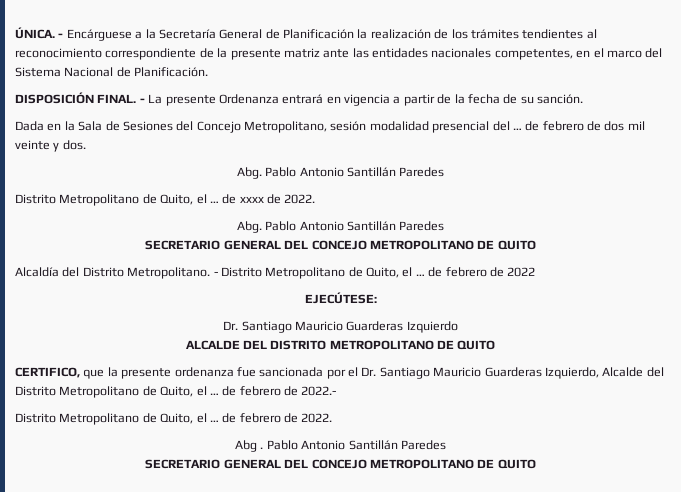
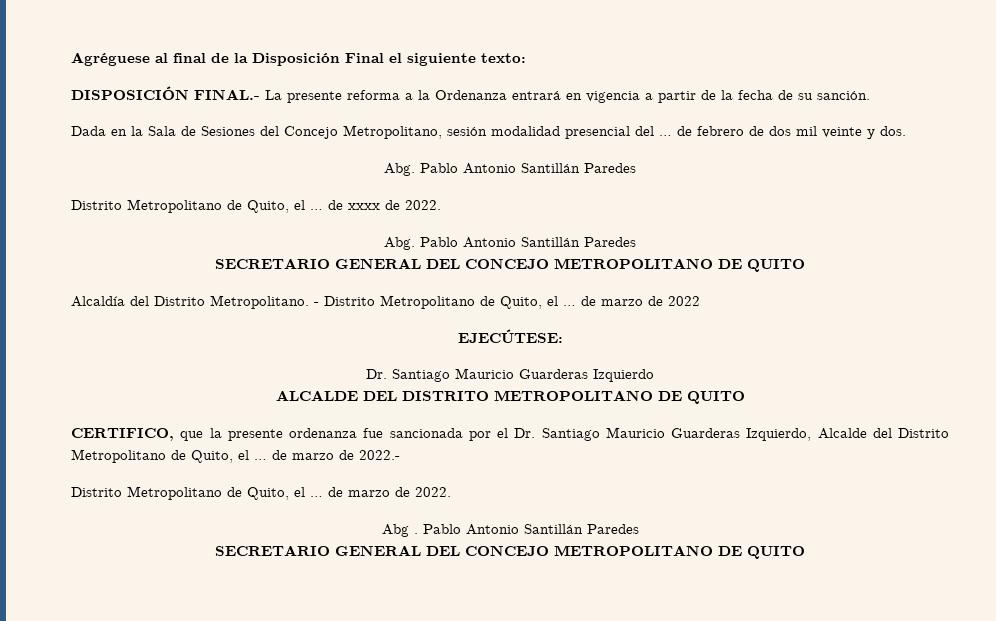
[15,27,597,41] [15,48,663,60] [15,67,209,77] [15,92,216,106] ÚNICA. - Encárguese a la Secretaría General de Planificación la realización de los trámites tendientes al reconocimiento correspondiente de la presente matriz ante las entidades nacionales competentes, en el marco del Sistema Nacional de Planificación. // DISPOSICIÓN FINAL. - La presente -> [71,52,526,66] [71,86,430,103] Agréguese al final de la Disposición Final el siguiente texto: // DISPOSICIÓN FINAL.- La presente reforma a la
[445,267,487,277] febrero -> [601,299,643,306] marzo
[239,386,281,396] febrero -> [292,453,334,460] marzo
[239,413,281,423] febrero -> [348,490,390,497] marzo

